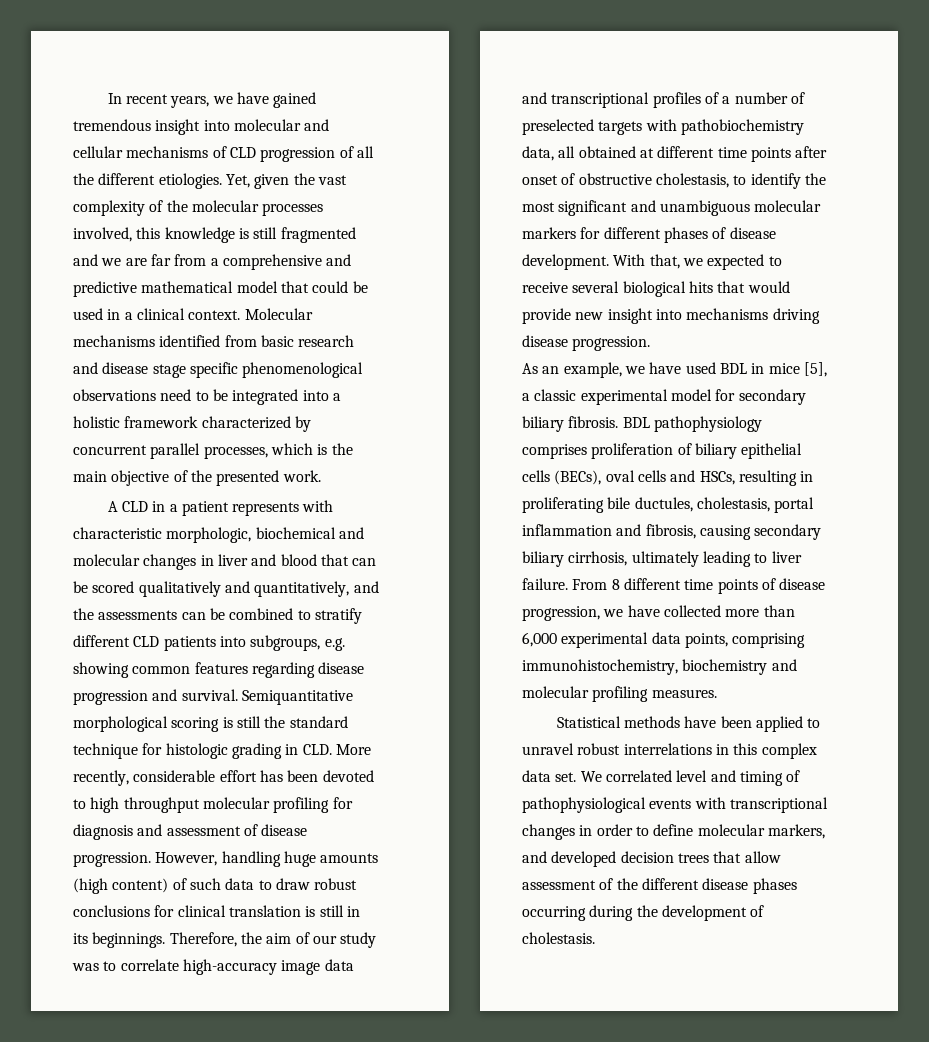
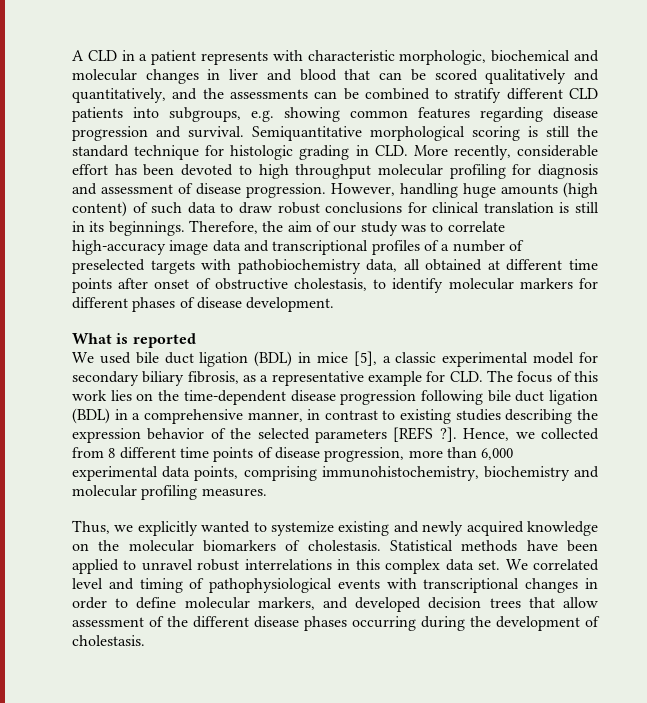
[107,92,317,108] [73,119,330,135] [73,146,374,162] [73,173,347,189] [73,200,324,216] [73,227,356,243] [73,254,352,270] [73,281,368,297] [73,308,313,320] [73,335,355,347] [73,362,364,378] [73,389,341,405] [73,416,311,432] [73,443,353,459] [73,470,321,486] In recent years, we have gained tremendous insight into molecular and cellular mechanisms of CLD progression of all the different etiologies. Yet, given the vast complexity of the molecular processes involved, this knowledge is still fragmented and we are far from a comprehensive and predictive mathematical model that could be used in a clinical context. Molecular mechanisms identified from basic research and disease stage specific phenomenological observations need to be integrated into a holistic framework characterized by concurrent parallel processes, which is the main objective of the presented work. // -> (72, 55) none
[804,173,826,185] [522,200,750,216] the most significant and unambiguous -> (444, 285) none
[613,254,782,270] [522,281,790,297] [522,308,820,324] [522,335,651,351] [522,362,747,378] With that, we expected to receive several biological hits that would provide new insight into mechanisms driving disease progression. // As an example, we have used BDL -> [72,333,196,348] [72,351,293,367] // What is reported // We used bile duct ligation (BDL)
[568,416,762,432] [522,443,803,459] [522,470,814,486] [522,497,815,513] [522,524,822,540] [522,551,802,567] [522,578,608,590] fibrosis. BDL pathophysiology comprises proliferation of biliary epithelial cells (BECs), oval cells and HSCs, resulting in proliferating bile ductules, cholestasis, portal inflammation and fibrosis, causing secondary biliary cirrhosis, ultimately leading to liver failure. From -> [187,370,598,386] [72,390,598,405] [72,408,598,424] [72,427,599,443] [72,447,104,458] fibrosis, as a representative example for CLD. The focus of this work lies on the time-dependent disease progression following bile duct ligation (BDL) in a comprehensive manner, in contrast to existing studies describing the expression behavior of the selected parameters [REFS ?]. Hence, we collected from
[603,605,721,617] we have collected -> (405, 454) none
(717, 693) none -> [72,520,598,536] [72,540,381,552] Thus, we explicitly wanted to systemize existing and newly acquired knowledge on the molecular biomarkers of cholestasis.

